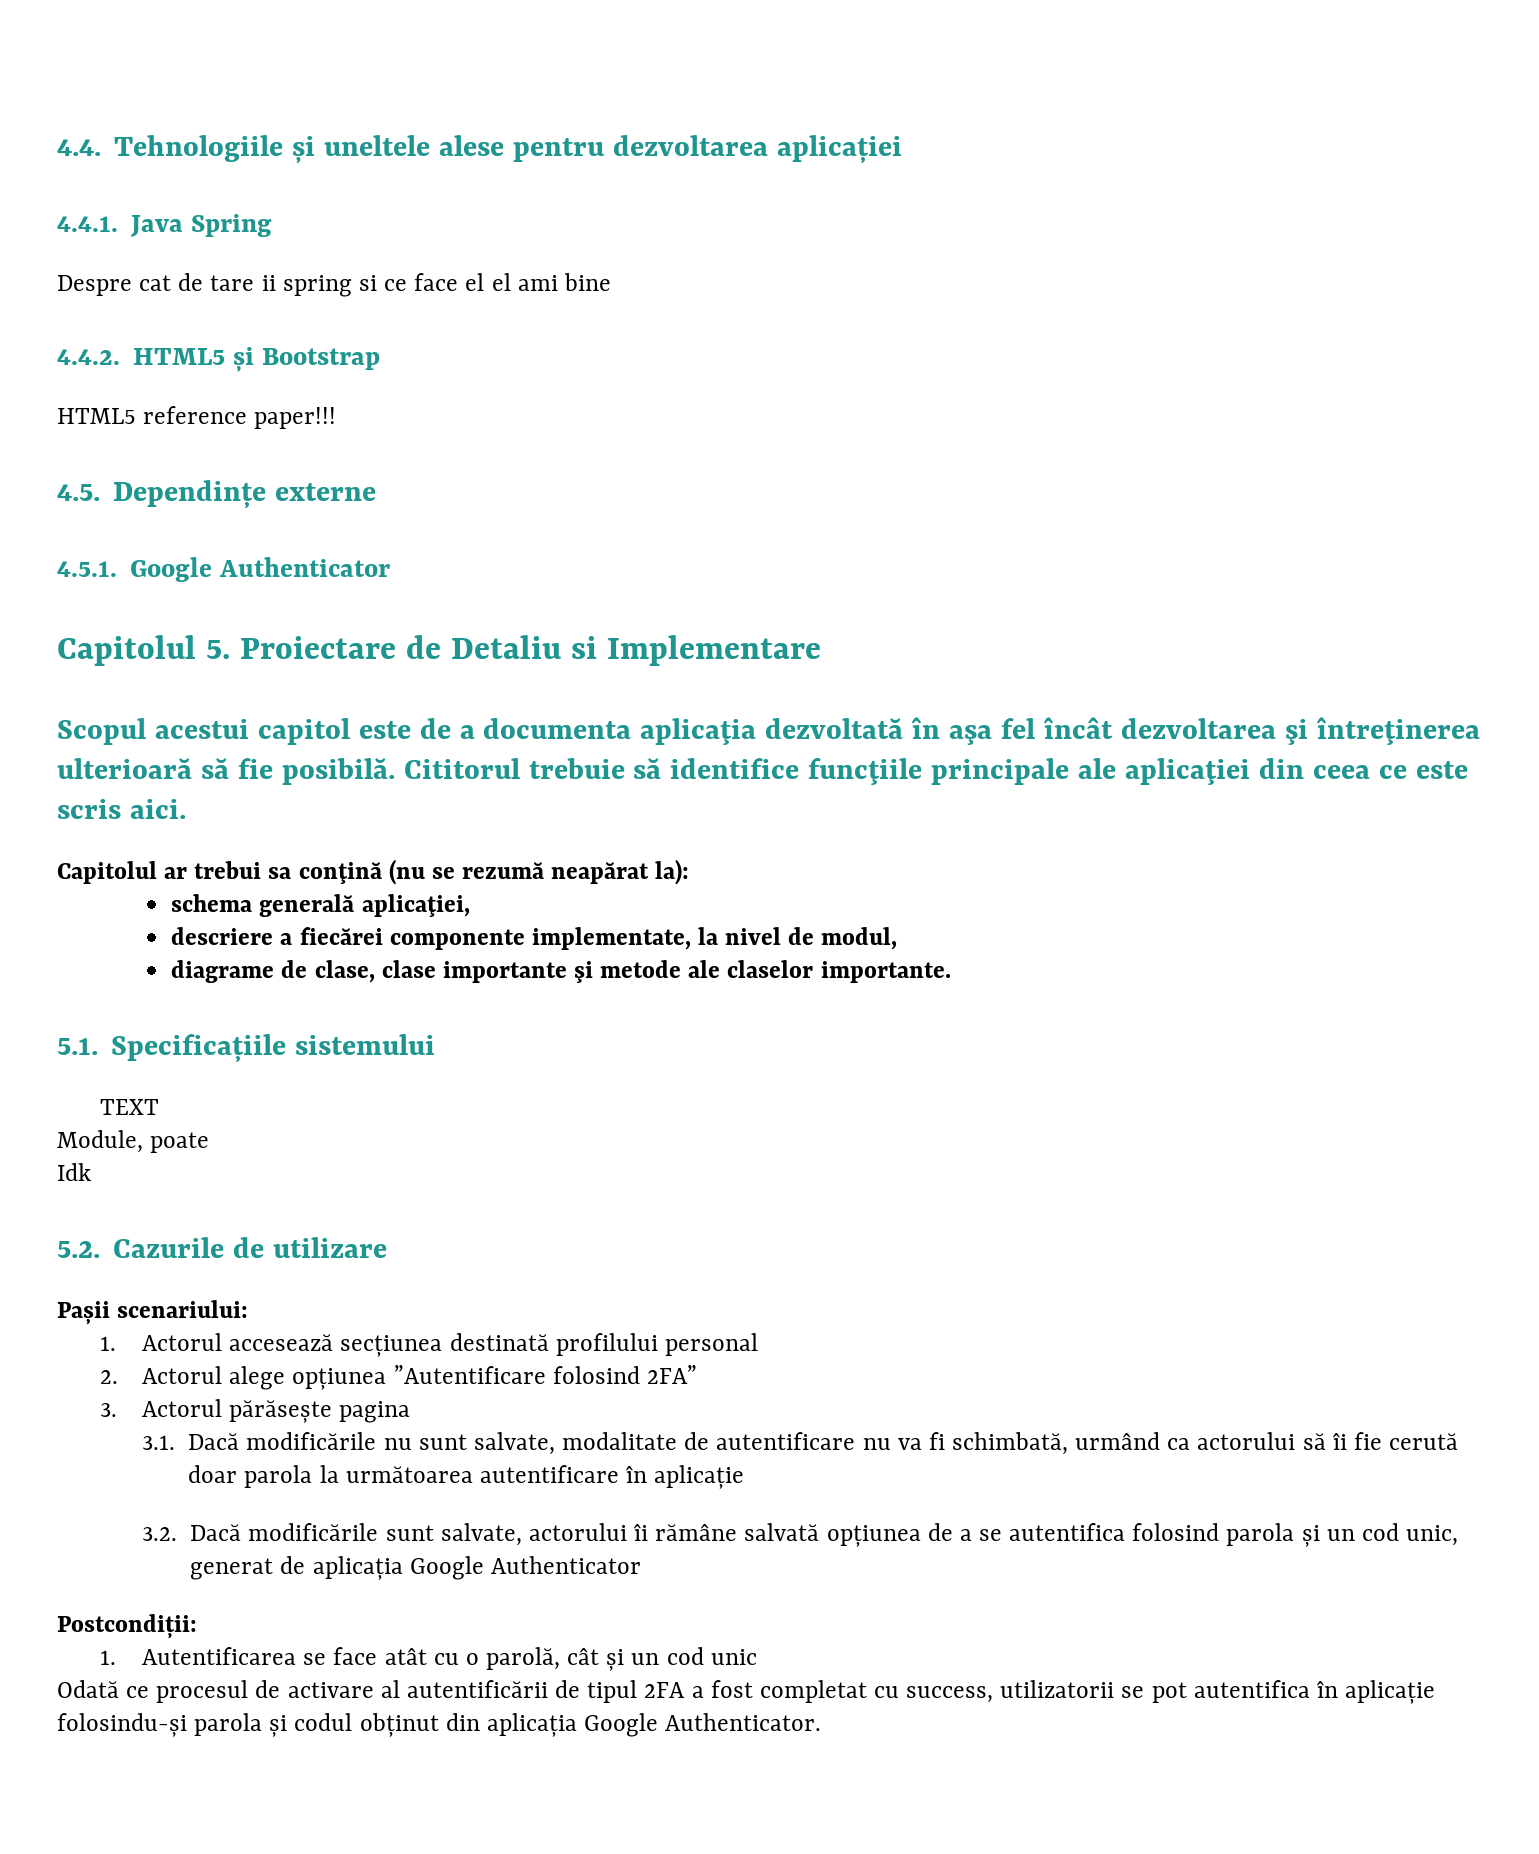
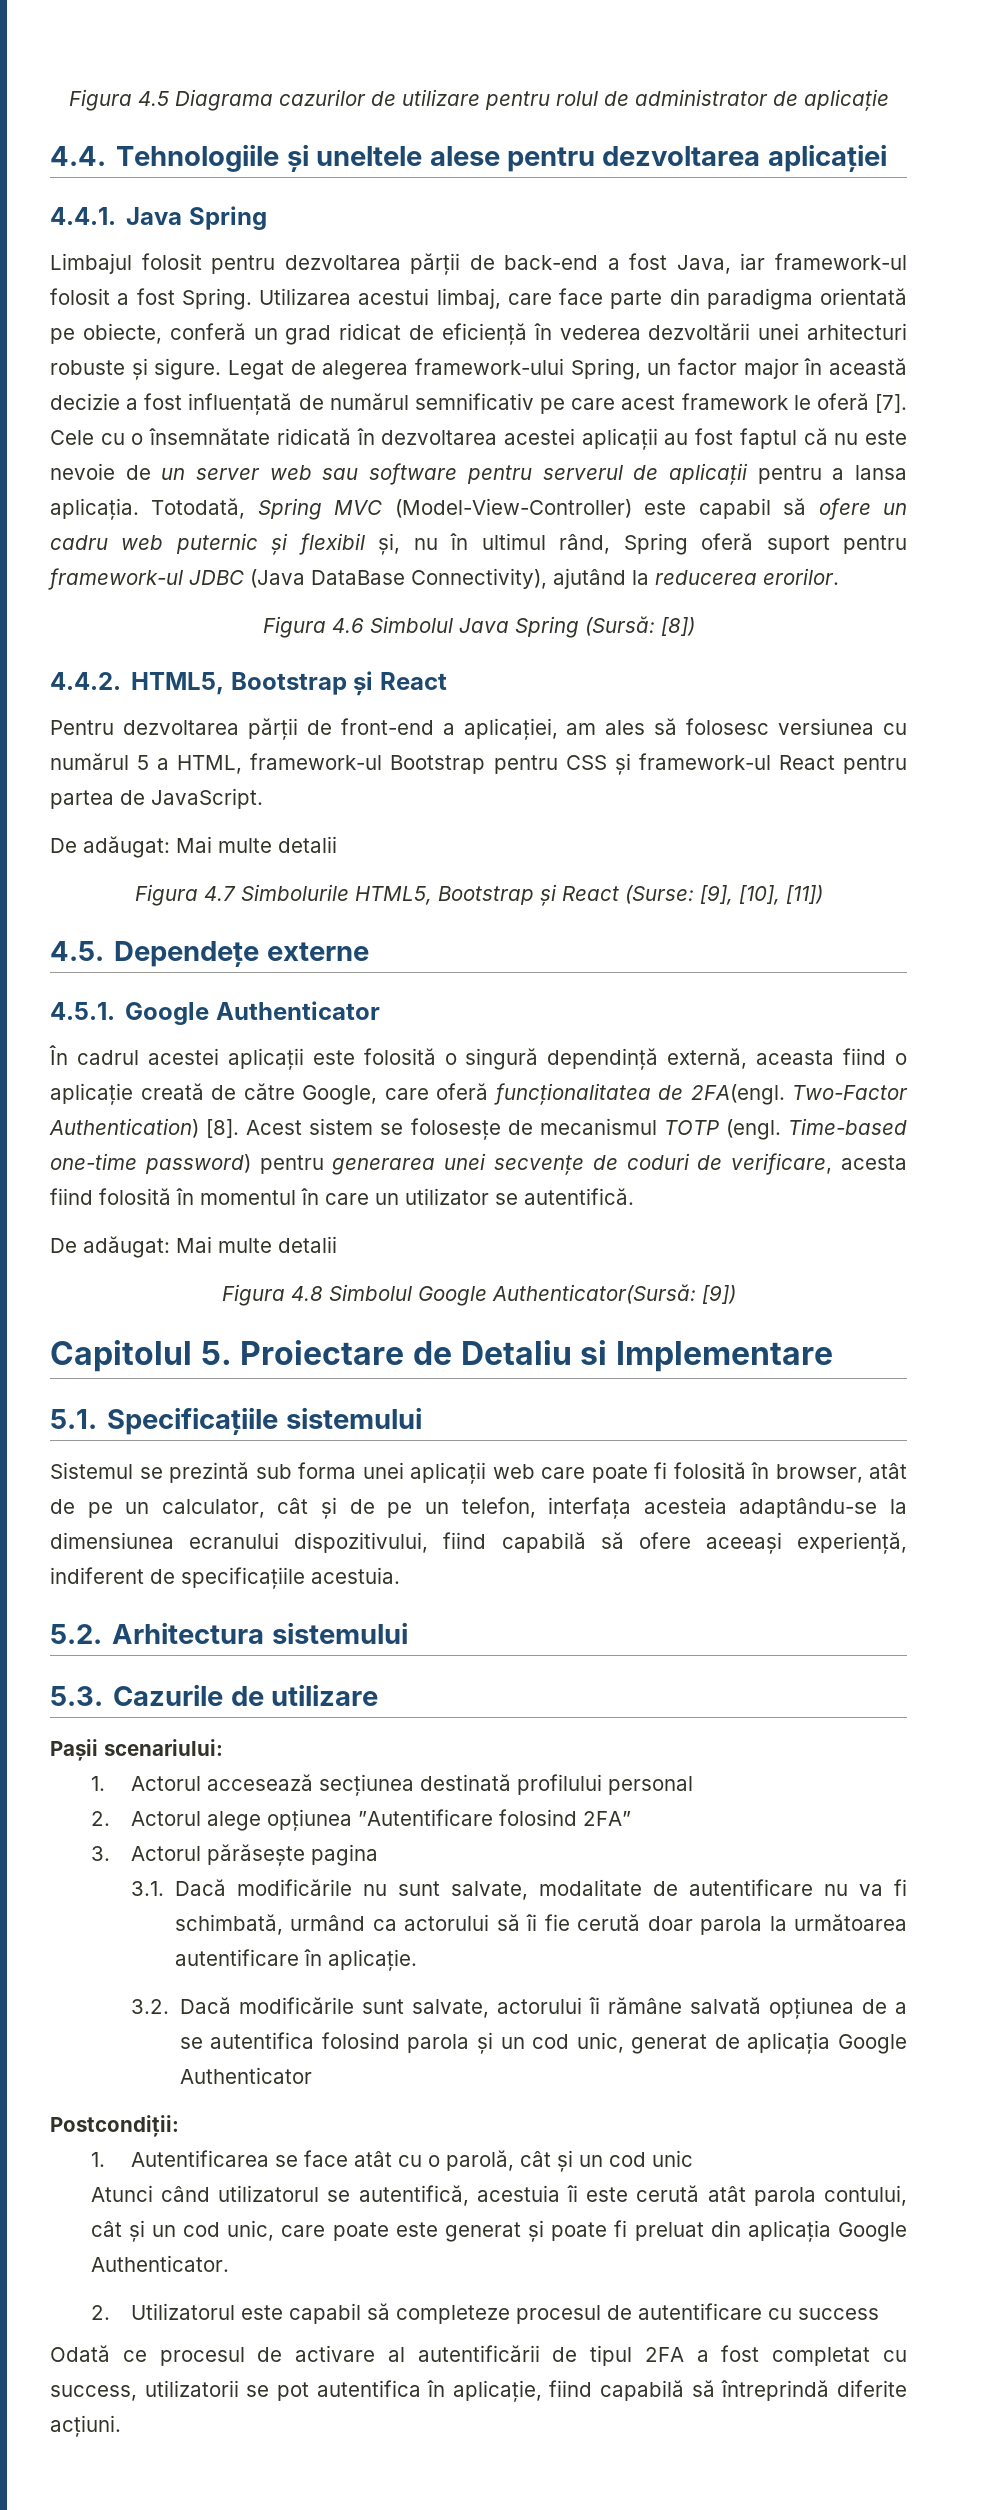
(57, 147) none -> [68,89,889,111] Figura 4.5 Diagrama cazurilor de utilizare pentru rolul de administrator de aplicație //
[57,273,611,297] [57,347,381,372] [57,406,337,429] Despre cat de tare ii spring si ce face el el ami bine // 4.4.2. HTML5 și Bootstrap // HTML5 reference paper!!! -> [50,253,907,275] [50,288,907,310] [50,323,908,345] [50,358,907,380] [50,393,908,415] [50,428,907,450] [50,463,908,485] [50,498,908,520] [50,533,907,555] [48,568,839,590] [262,616,695,638] [50,671,447,696] [50,718,907,740] [50,753,908,775] [50,788,263,809] [50,836,337,858] [134,884,823,906] Limbajul folosit pentru dezvoltarea părții de back-end a fost Java, iar framework-ul folosit a fost Spring. Utilizarea acestui limbaj, care face parte din paradigma orientată pe obiecte, conferă un grad ridicat de eficiență în vederea dezvoltării unei arhitecturi robuste și sigure. Legat de alegerea framework-ului Spring, un factor major în această decizie a fost influențată de numărul semnificativ pe care acest framework le oferă [7]. Cele cu o însemnătate ridicată în dezvoltarea acestei aplicații au fost faptul că nu este nevoie de un server web sau software pentru serverul de aplicații pentru a lansa aplicația. Totodată, Spring MVC (Model-View-Controller) este capabil să ofere un cadru web puternic și flexibil și, nu în ultimul rând, Spring oferă suport pentru framework-ul JDBC (Java DataBase Connectivity), ajutând la reducerea erorilor. // Figura 4.6 Simbolul Java Spring (Sursă: [8]) // 4.4.2. HTML5, Bootstrap și React // Pentru dezvoltarea părții de front-end a aplicației, am ales să folosesc versiunea cu numărul 5 a HTML, framework-ul Bootstrap pentru CSS și framework-ul React pentru partea de JavaScript. // De adăugat: Mai multe detalii // Figura 4.7 Simbolurile HTML5, Bootstrap și React (Surse: [9], [10], [11])
[113,480,267,509] Dependințe -> [114,941,260,967] Dependețe
(391, 567) none -> [49,1045,907,1070] [50,1083,908,1105] [49,1118,908,1140] [50,1153,907,1175] [50,1188,634,1205] [50,1236,337,1258] [221,1284,736,1306] // În cadrul acestei aplicații este folosită o singură dependință externă, aceasta fiind o aplicație creată de către Google, care oferă funcționalitatea de 2FA(engl. Two-Factor Authentication) [8]. Acest sistem se folosesțe de mecanismul TOTP (engl. Time-based one-time password) pentru generarea unei secvențe de coduri de verificare, acesta fiind folosită în momentul în care un utilizator se autentifică. // De adăugat: Mai multe detalii // Figura 4.8 Simbolul Google Authenticator(Sursă: [9])
[57,717,1480,745] [57,758,1468,785] [57,799,186,819] [57,859,690,885] [171,894,470,917] [171,927,898,950] [171,960,951,983] [57,1034,436,1063] [99,1099,159,1115] [57,1130,210,1153] [57,1163,91,1181] [57,1241,100,1258] Scopul acestui capitol este de a documenta aplicaţia dezvoltată în aşa fel încât dezvoltarea şi întreţinerea ulterioară să fie posibilă. Cititorul trebuie să identifice funcţiile principale ale aplicaţiei din ceea ce este scris aici. // Capitolul ar trebui sa conţină (nu se rezumă neapărat la): // schema generală aplicaţiei, // descriere a fiecărei componente implementate, la nivel de modul, // diagrame de clase, clase importante şi metode ale claselor importante. // 5.1. Specificațiile sistemului // TEXT // Module, poate // Idk // 5.2. -> [50,1407,422,1435] [50,1462,907,1484] [50,1497,908,1519] [50,1532,907,1554] [50,1567,400,1589] [50,1622,408,1644] [50,1686,103,1706] 5.1. Specificațiile sistemului // Sistemul se prezintă sub forma unei aplicații web care poate fi folosită în browser, atât de pe un calculator, cât și de pe un telefon, interfața acesteia adaptându-se la dimensiunea ecranului dispozitivului, fiind capabilă să ofere aceeași experiență, indiferent de specificațiile acestuia. // 5.2. Arhitectura sistemului // 5.3.
[654,1465,745,1489] aplicație -> [327,1949,417,1971] aplicație.
(757, 1657) none -> [90,2185,908,2206] [90,2220,907,2242] [90,2255,229,2272] [90,2303,880,2324] // Atunci când utilizatorul se autentifică, acestuia îi este cerută atât parola contului, cât și un cod unic, care poate este generat și poate fi preluat din aplicația Google Authenticator. // 2. Utilizatorul este capabil să completeze procesul de autentificare cu success
[1345,1680,1436,1704] [57,1713,822,1737] aplicație folosindu-și parola și codul obținut din aplicația Google Authenticator. -> [452,2380,907,2402] [50,2415,121,2437] aplicație, fiind capabilă să întreprindă diferite acțiuni.

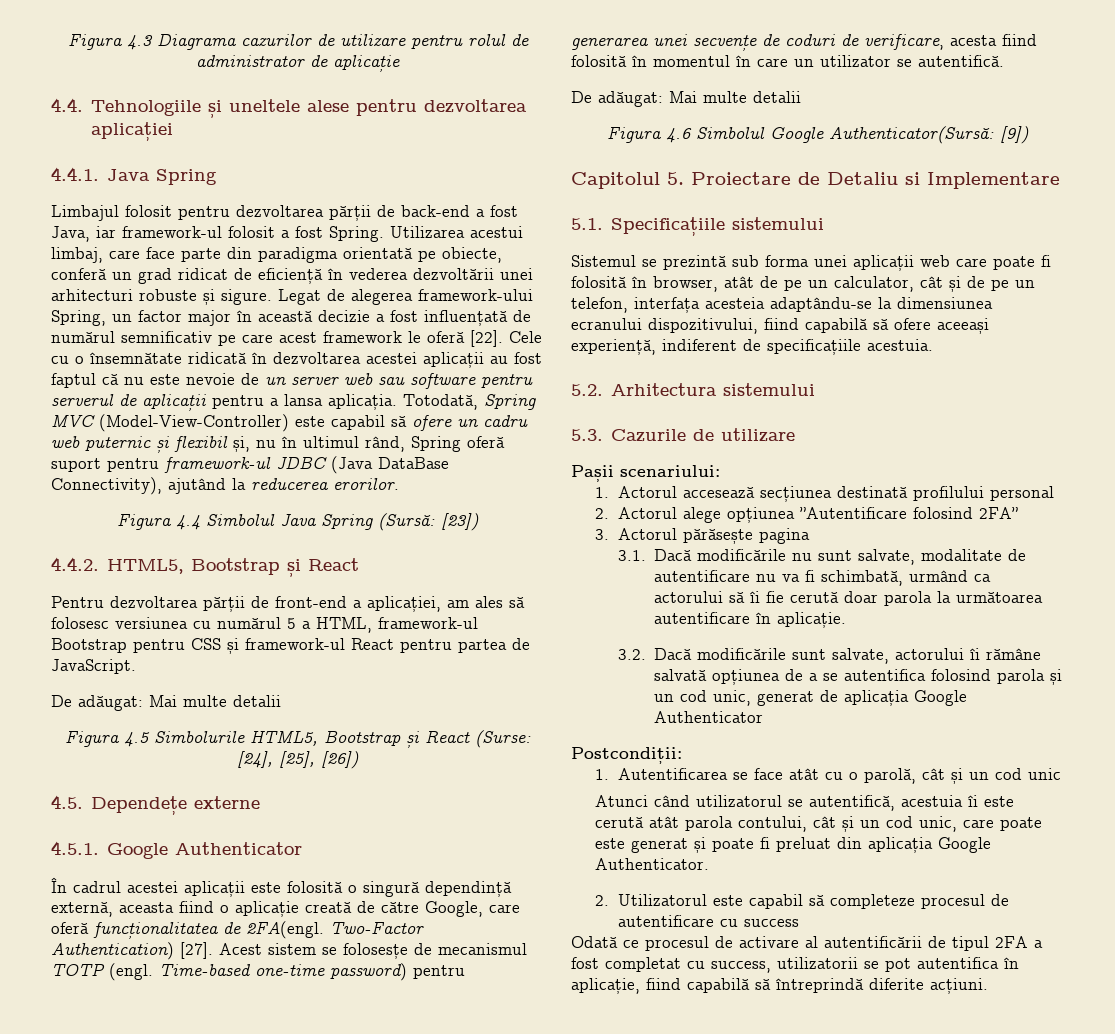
[68,89,169,111] Figura 4.5 -> [67,34,153,50] Figura 4.3
[875,394,908,413] [7]. -> [470,330,503,347] [22].
[331,618,364,633] 4.6 -> [176,515,200,530] 4.4
[660,617,695,636] [8]) -> [441,513,479,531] [23])
[203,886,236,901] 4.7 -> [123,732,150,747] 4.5
[699,885,823,905] [9], [10], [11]) -> [237,751,359,769] [24], [25], [26])
[206,1119,240,1138] [8]. -> [180,942,213,959] [27].
[290,1286,323,1301] 4.8 -> [666,128,692,143] 4.6

